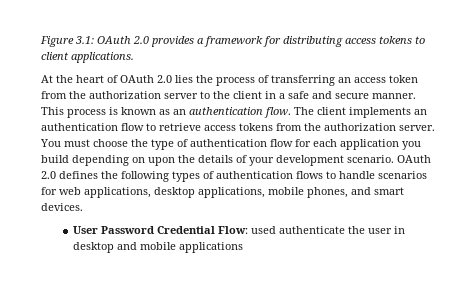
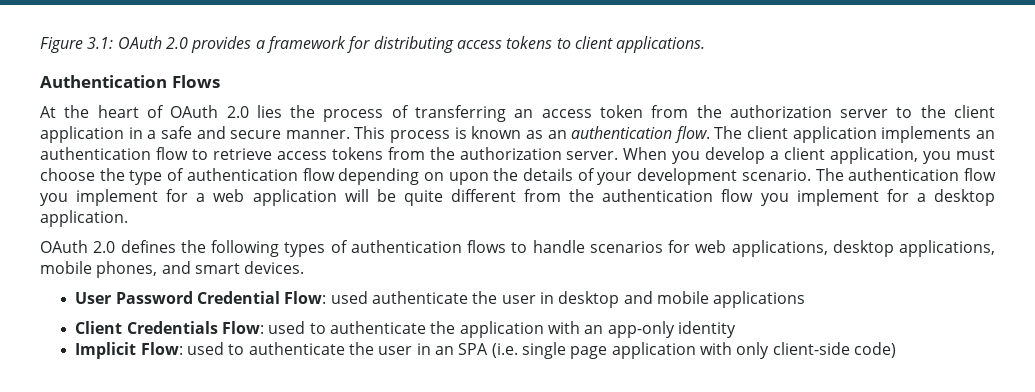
(134, 57) none -> [40,75,220,88] // Authentication Flows
(262, 95) none -> [40,126,124,143] application
(346, 111) none -> [792,126,877,143] application
[40,139,61,147] You -> [623,147,952,164] When you develop a client application, you
[295,139,421,150] [41,155,69,163] for each application you build -> (335, 174) none
(394, 159) none -> [815,168,997,181] [40,189,995,206] [40,210,128,227] The authentication flow you implement for a web application will be quite different from the authentication flow you implement for a desktop application. //
(243, 247) none -> [75,321,736,338] [75,342,896,359] // Client Credentials Flow: used to authenticate the application with an app-only identity // Implicit Flow: used to authenticate the user in an SPA (i.e. single page application with only client-side code)

